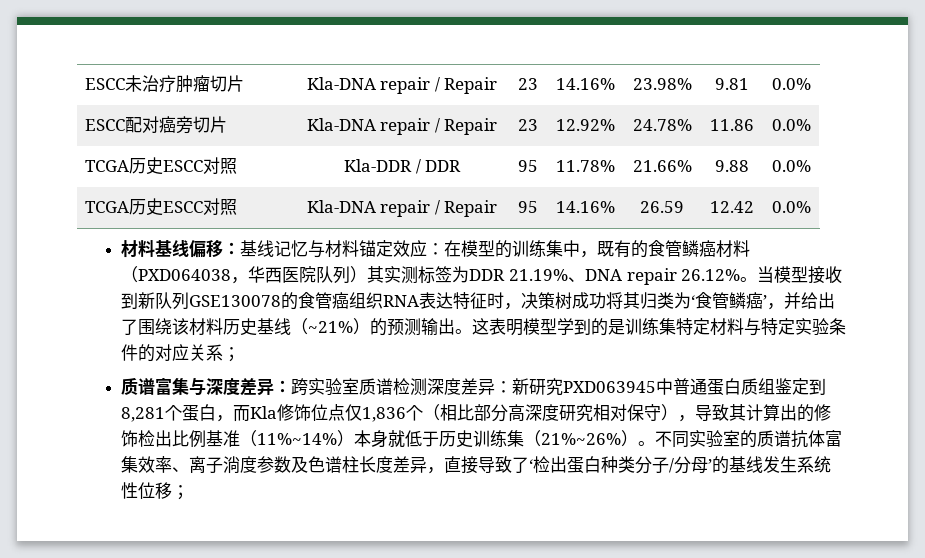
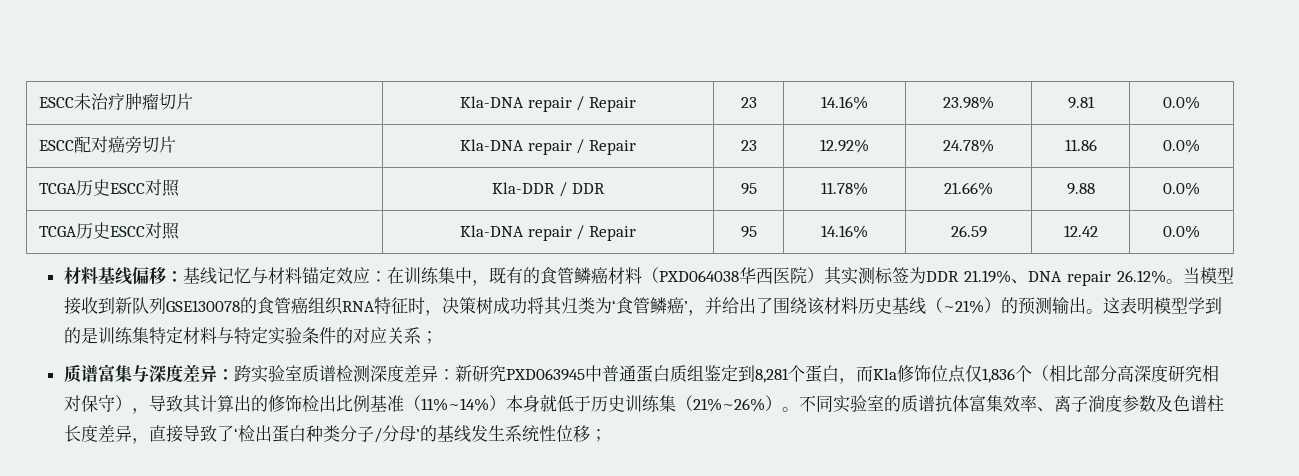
[461,240,513,258] 模型的 -> (404, 275) none
[231,277,249,284] ， -> (739, 276) none
[316,266,351,284] 队列 -> (807, 275) none
[419,292,454,309] 表达 -> (375, 306) none

